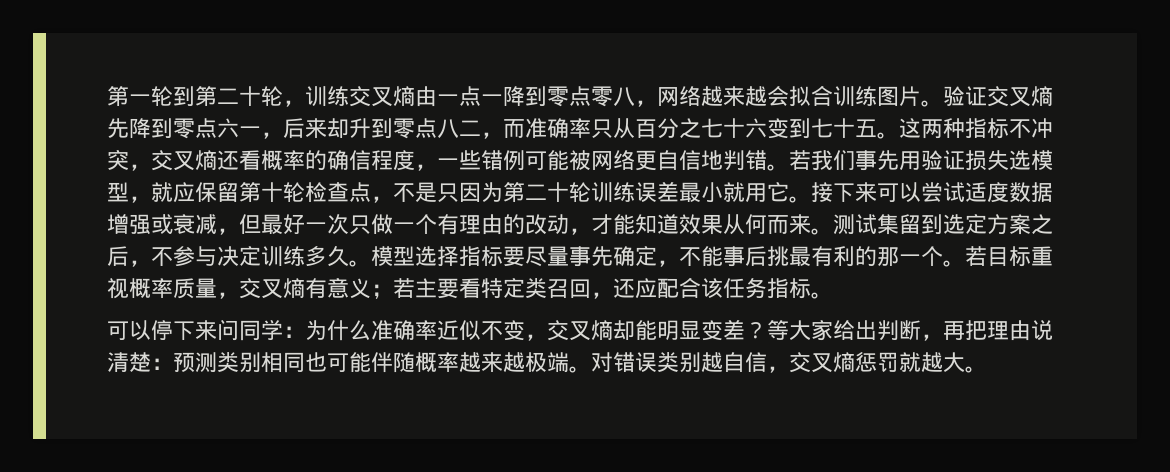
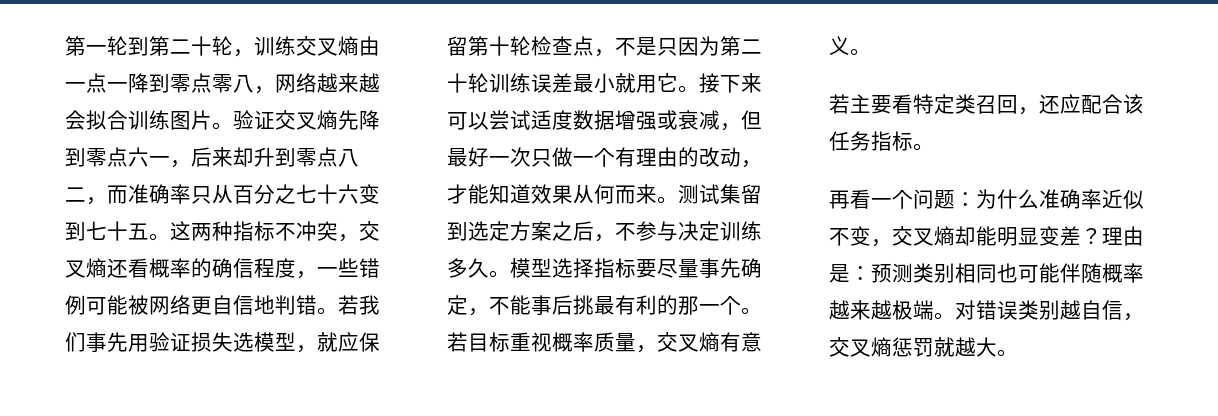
[371,284,393,299] ； -> [850,48,871,56] 。 //
[107,319,283,341] 可以停下来问同学 -> [829,189,955,209] 再看一个问题
[767,320,1053,341] [107,352,151,372] 等大家给出判断，再把理由说清楚 -> [1102,226,1144,246] [829,264,850,283] 理由是

